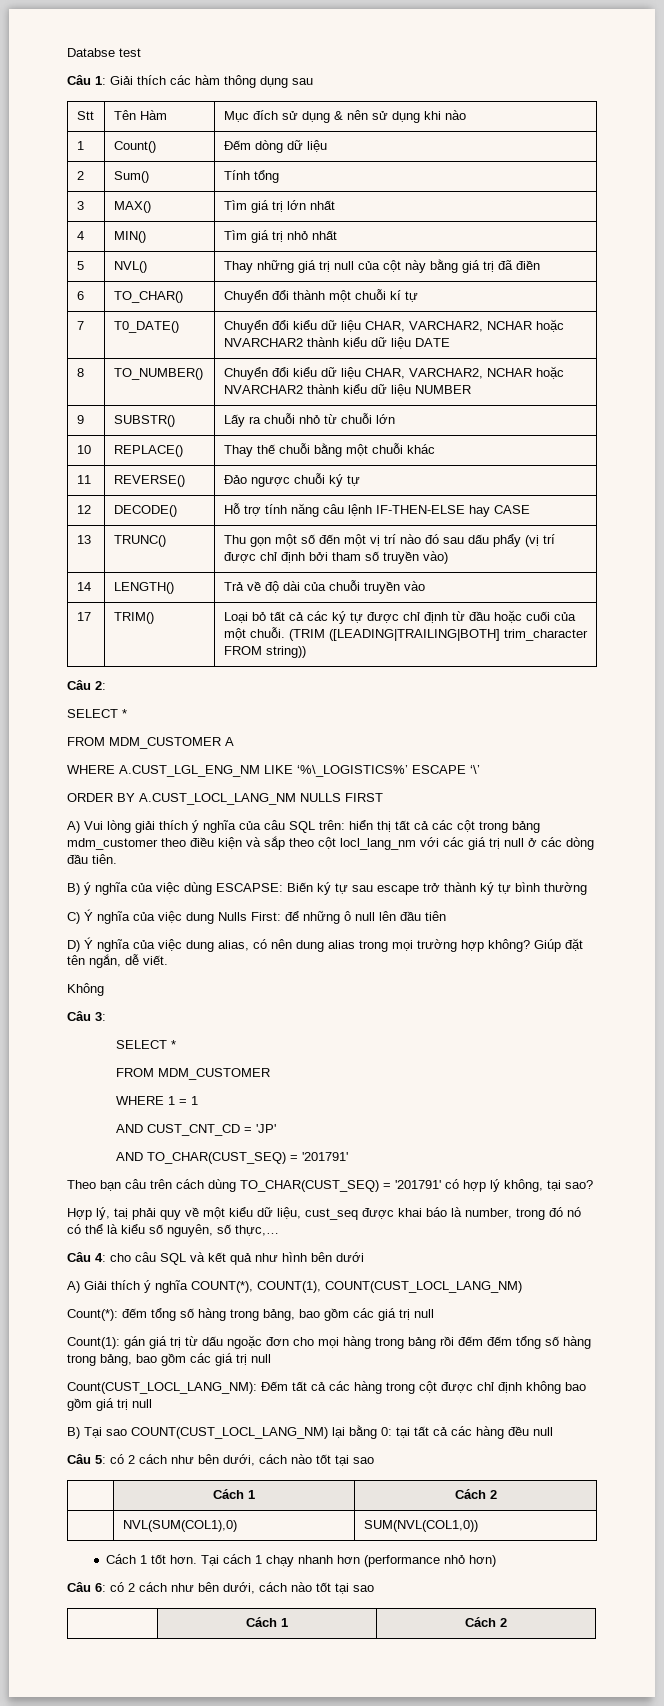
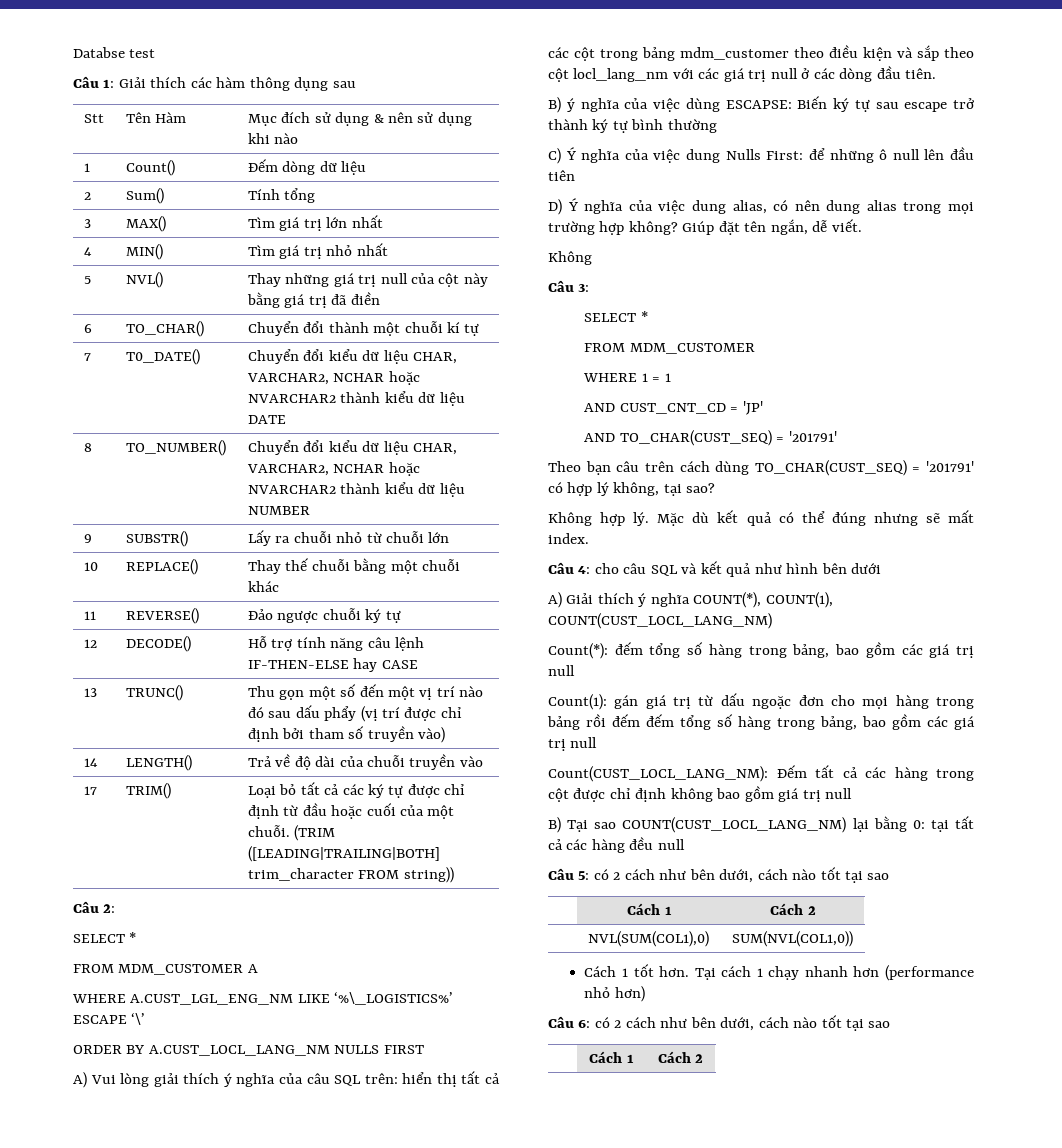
[67,1207,581,1220] [67,1224,279,1237] Hợp lý, taị phải quy về một kiểu dữ liệu, cust_seq được khai báo là number, trong đó nó có thể là kiểu số nguyên, số thực,… -> [548,510,974,526] [548,533,589,544] Không hợp lý. Mặc dù kết quả có thể đúng nhưng sẽ mất index.

